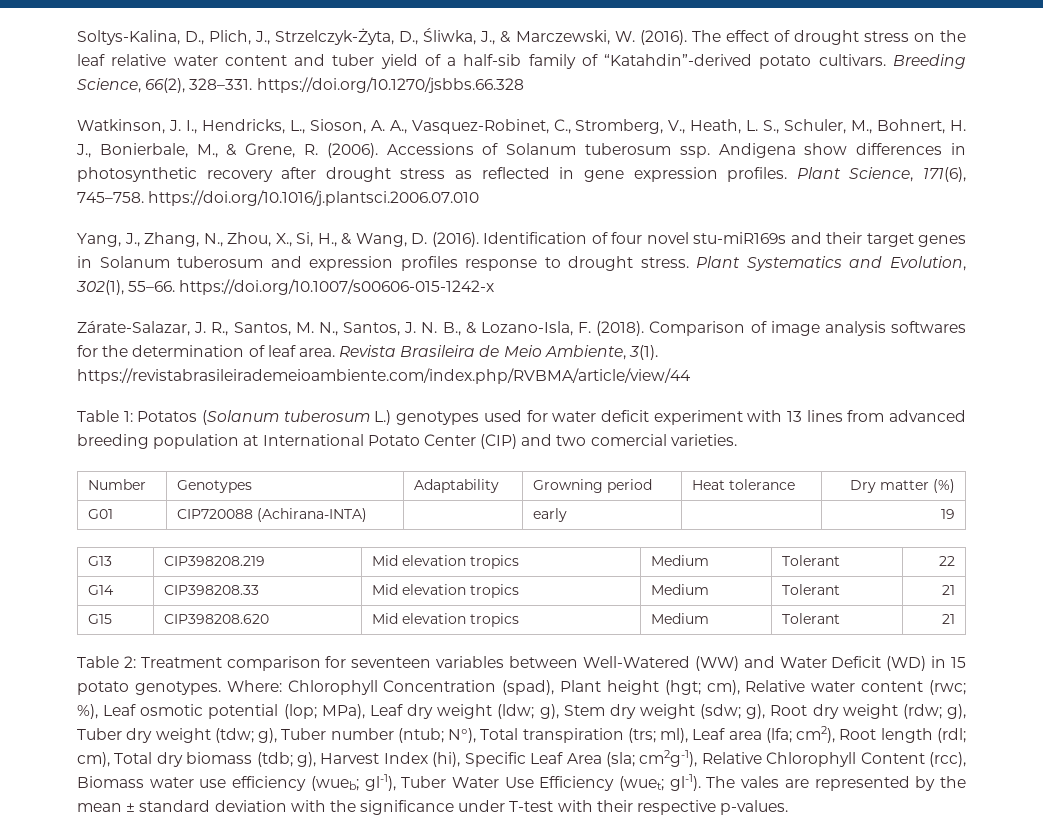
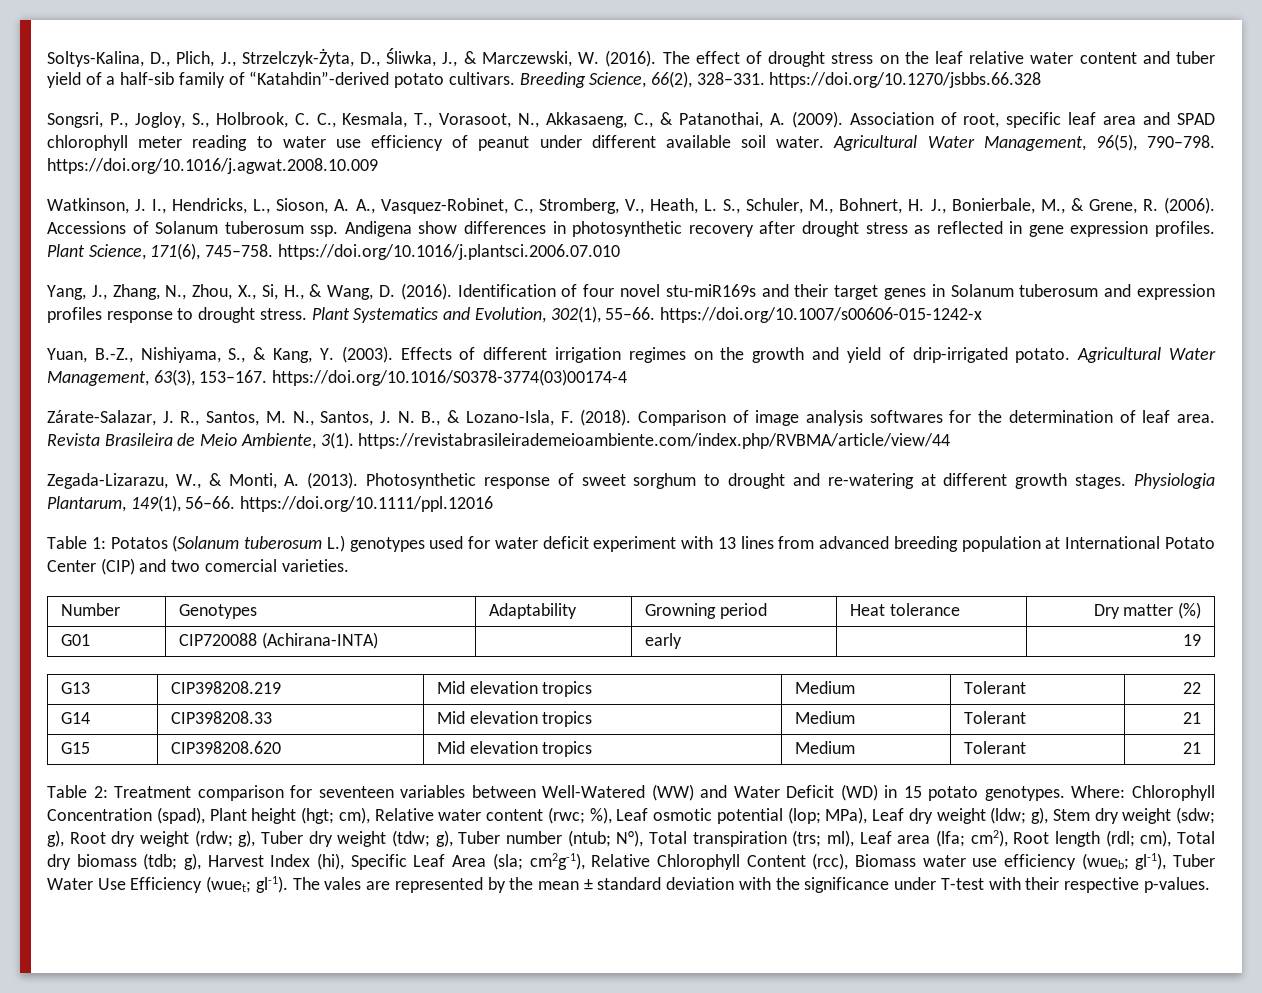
(524, 85) none -> [47,111,1215,128] [47,134,1215,151] [47,158,378,174] // Songsri, P., Jogloy, S., Holbrook, C. C., Kesmala, T., Vorasoot, N., Akkasaeng, C., & Patanothai, A. (2009). Association of root, specific leaf area and SPAD chlorophyll meter reading to water use efficiency of peanut under different available soil water. Agricultural Water Management, 96(5), 790–798. https://doi.org/10.1016/j.agwat.2008.10.009
(495, 287) none -> [47,346,1217,363] [47,369,628,386] // Yuan, B.-Z., Nishiyama, S., & Kang, Y. (2003). Effects of different irrigation regimes on the growth and yield of drip-irrigated potato. Agricultural Water Management, 63(3), 153–167. https://doi.org/10.1016/S0378-3774(03)00174-4
(691, 376) none -> [47,472,1216,489] [47,495,494,512] // Zegada-Lizarazu, W., & Monti, A. (2013). Photosynthetic response of sweet sorghum to drought and re-watering at different growth stages. Physiologia Plantarum, 149(1), 56–66. https://doi.org/10.1111/ppl.12016

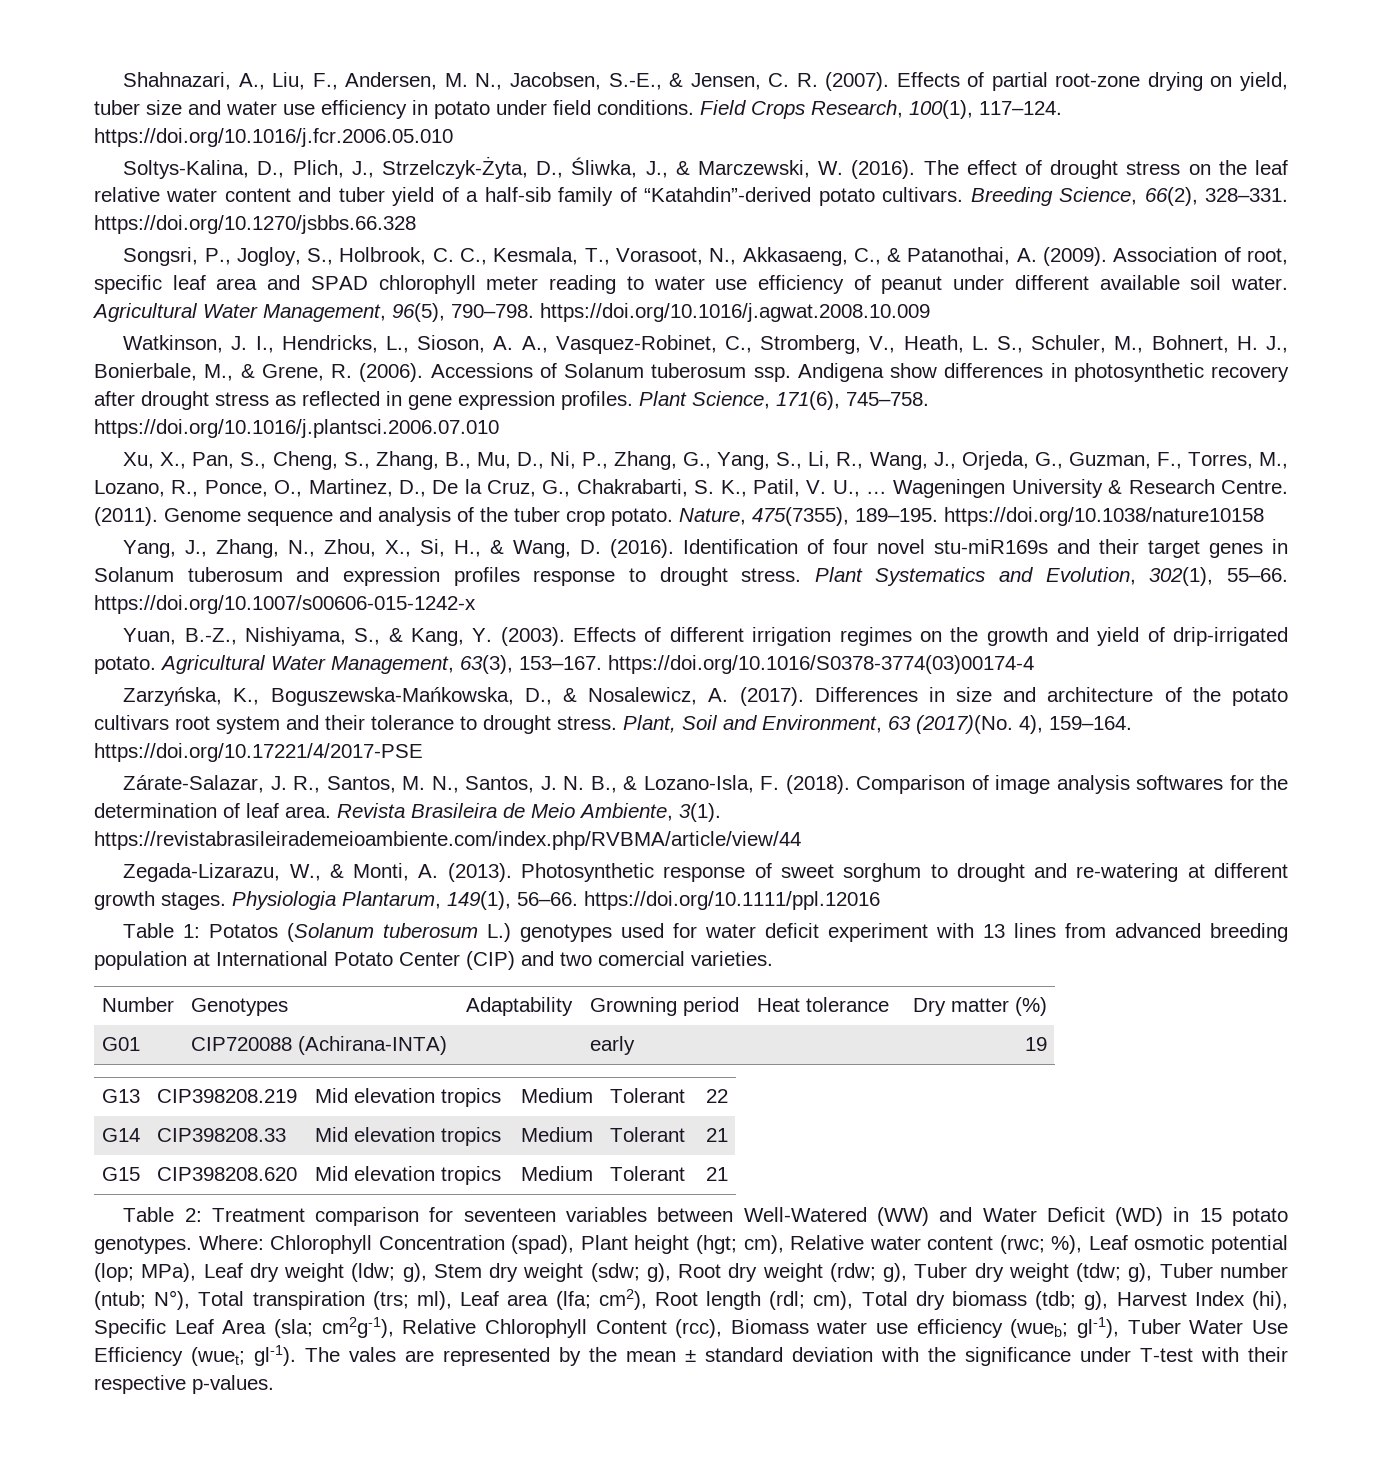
(47, 59) none -> [123,72,1288,91] [94,100,1062,119] [94,128,453,147] Shahnazari, A., Liu, F., Andersen, M. N., Jacobsen, S.-E., & Jensen, C. R. (2007). Effects of partial root-zone drying on yield, tuber size and water use efficiency in potato under field conditions. Field Crops Research, 100(1), 117–124. https://doi.org/10.1016/j.fcr.2006.05.010 //
(620, 252) none -> [123,451,1288,470] [94,479,1289,498] [94,507,1264,526] // Xu, X., Pan, S., Cheng, S., Zhang, B., Mu, D., Ni, P., Zhang, G., Yang, S., Li, R., Wang, J., Orjeda, G., Guzman, F., Torres, M., Lozano, R., Ponce, O., Martinez, D., De la Cruz, G., Chakrabarti, S. K., Patil, V. U., … Wageningen University & Research Centre. (2011). Genome sequence and analysis of the tuber crop potato. Nature, 475(7355), 189–195. https://doi.org/10.1038/nature10158
(628, 377) none -> [123,687,1288,706] [94,715,1132,734] [94,743,423,762] // Zarzyńska, K., Boguszewska-Mańkowska, D., & Nosalewicz, A. (2017). Differences in size and architecture of the potato cultivars root system and their tolerance to drought stress. Plant, Soil and Environment, 63 (2017)(No. 4), 159–164. https://doi.org/10.17221/4/2017-PSE

